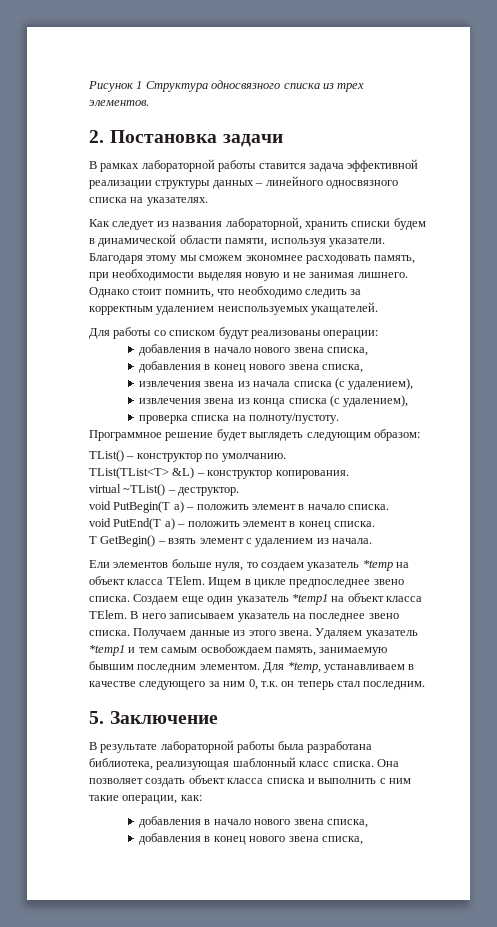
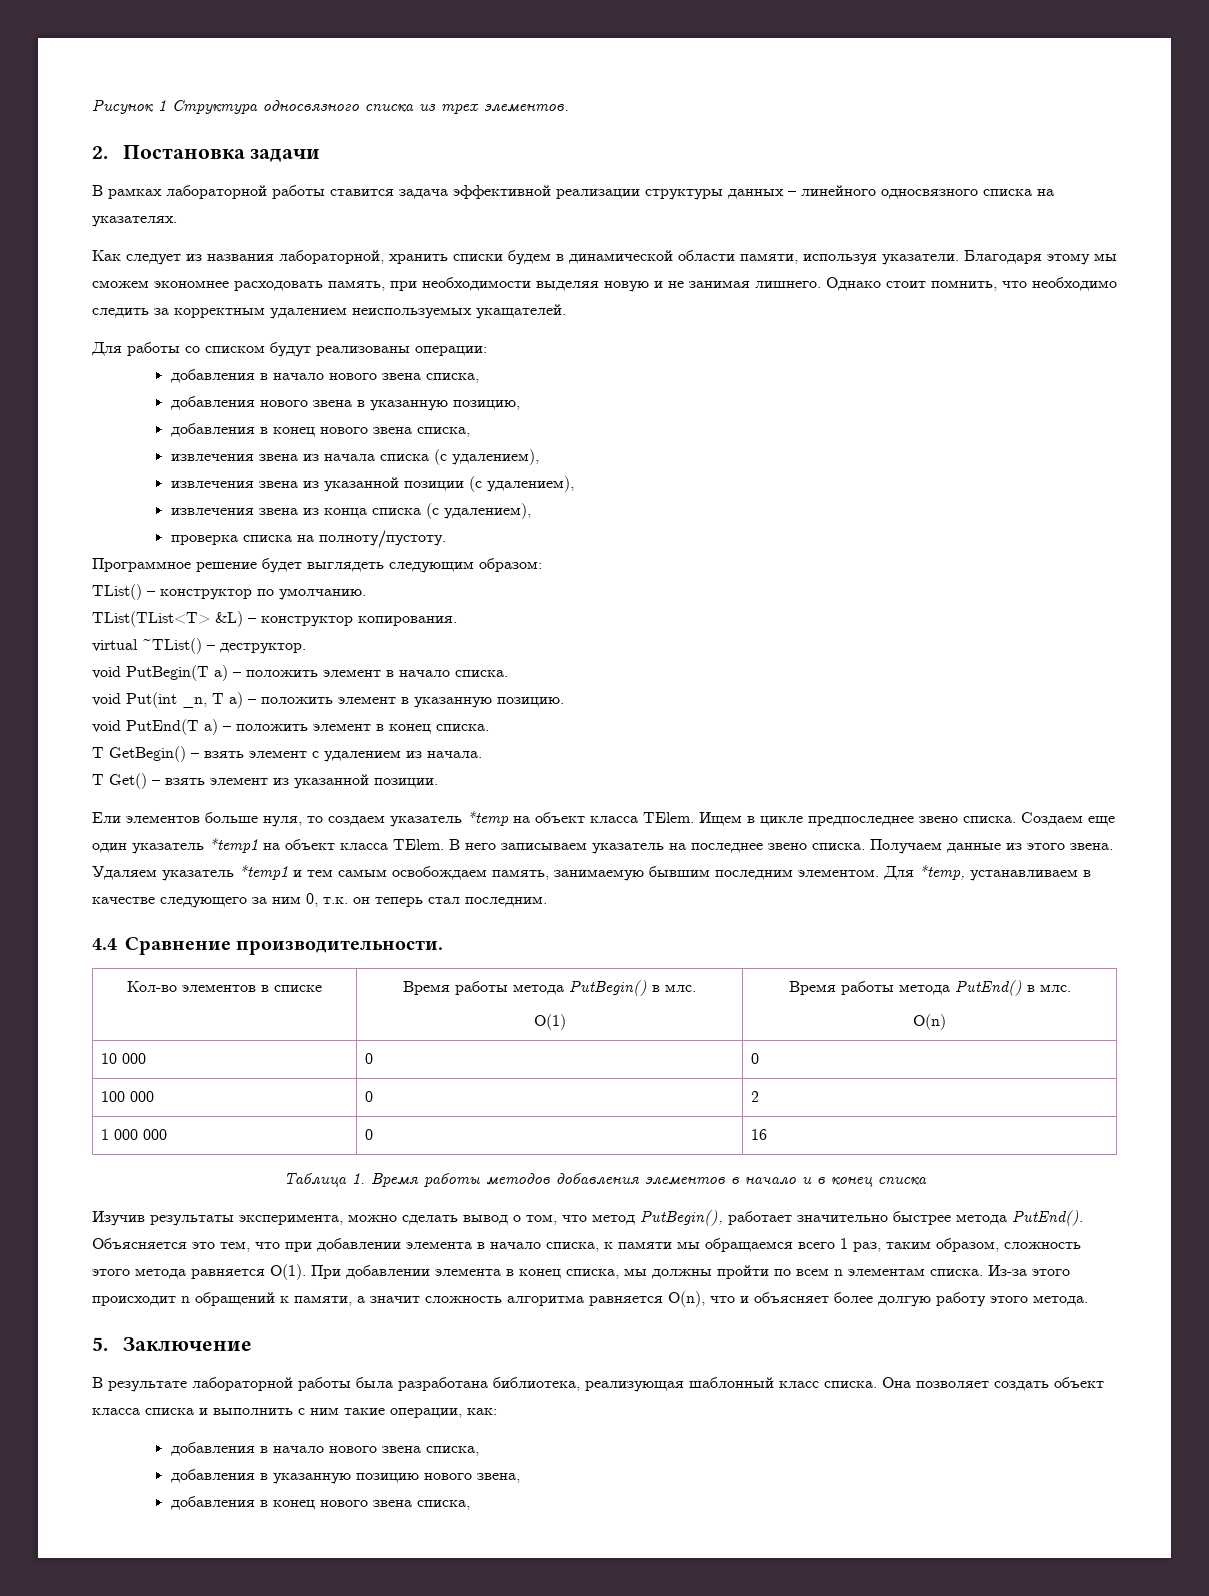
(368, 351) none -> [170,396,520,411] // добавления нового звена в указанную позицию,
(414, 384) none -> [170,476,574,492] // извлечения звена из указанной позиции (с удалением),
(389, 507) none -> [92,692,564,708] // void Put(int _n, T a) – положить элемент в указанную позицию.
(372, 541) none -> [92,773,438,789] // T Get() – взять элемент из указанной позиции.
(426, 685) none -> [92,937,444,955] [127,981,322,992] [403,980,696,996] [533,1014,566,1030] [788,980,1071,996] [913,1014,946,1030] [100,1053,146,1064] [364,1053,373,1064] [750,1053,759,1064] [100,1091,154,1102] [364,1091,373,1102] [750,1091,759,1102] [100,1129,167,1140] [364,1129,373,1140] [750,1129,767,1140] [283,1172,927,1188] [92,1210,1083,1226] [92,1238,1081,1252] [92,1264,1070,1280] [92,1291,1088,1307] // 4.4 Сравнение производительности. // Кол-во элементов в списке | Время работы метода PutBegin() в млс. // O(1) | Время работы метода PutEnd() в млс. // O(n) // 10 000 | 0 | 0 // 100 000 | 0 | 2 // 1 000 000 | 0 | 16 // Таблица 1. Время работы методов добавления элементов в начало и в конец списка // Изучив результаты эксперимента, можно сделать вывод о том, что метод PutBegin(), работает значительно быстрее метода PutEnd(). Объясняется это тем, что при добавлении элемента в начало списка, к памяти мы обращаемся всего 1 раз, таким образом, сложность этого метода равняется O(1). При добавлении элемента в конец списка, мы должны пройти по всем n элементам списка. Из-за этого происходит n обращений к памяти, а значит сложность алгоритма равняется O(n), что и объясняет более долгую работу этого метода.
(368, 823) none -> [170,1469,520,1484] // добавления в указанную позицию нового звена,

